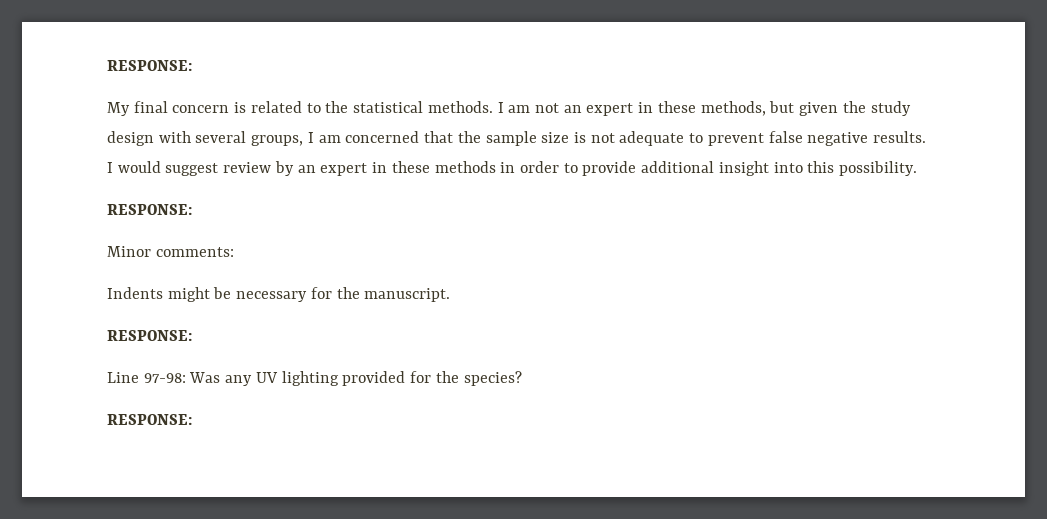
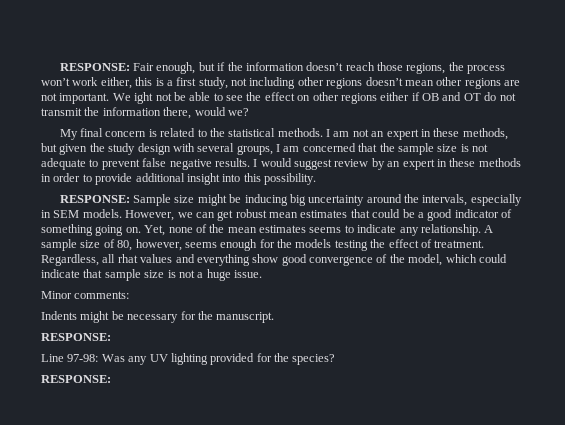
[107,60,192,71] RESPONSE: -> [59,62,506,74] [41,77,520,89] [41,92,516,104] [41,107,249,119] RESPONSE: Fair enough, but if the information doesn’t reach those regions, the process won’t work either, this is a first study, not including other regions doesn’t mean other regions are not important. We ight not be able to see the effect on other regions either if OB and OT do not transmit the information there, would we?
(192, 209) none -> [133,194,522,206] [41,209,512,221] [41,224,494,236] [41,239,485,251] [41,254,507,266] [41,269,262,281] Sample size might be inducing big uncertainty around the intervals, especially in SEM models. However, we can get robust mean estimates that could be a good indicator of something going on. Yet, none of the mean estimates seems to indicate any relationship. A sample size of 80, however, seems enough for the models testing the effect of treatment. Regardless, all rhat values and everything show good convergence of the model, which could indicate that sample size is not a huge issue.

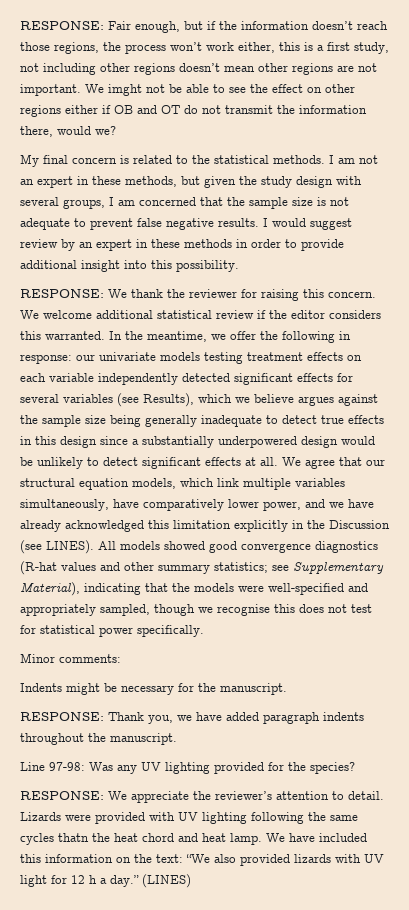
[134,92,154,104] ight -> [108,84,142,96] imght
[133,194,522,206] [41,209,512,221] [41,224,494,236] [41,239,485,251] [41,254,507,266] [41,269,262,281] Sample size might be inducing big uncertainty around the intervals, especially in SEM models. However, we can get robust mean estimates that could be a good indicator of something going on. Yet, none of the mean estimates seems to indicate any relationship. A sample size of 80, however, seems enough for the models testing the effect of treatment. Regardless, all rhat values and everything show good convergence of the model, which could indicate that sample size is not a huge issue. -> [108,289,376,301] [20,310,381,319] [20,331,351,343] [20,352,362,364] [20,373,353,385] [20,393,378,407] [20,415,384,427] [20,436,375,448] [20,457,385,469] [20,478,345,490] [20,499,374,511] [20,520,390,532] [20,540,378,554] [20,561,384,575] [20,582,368,596] [20,604,372,616] [20,625,204,637] We thank the reviewer for raising this concern. We welcome additional statistical review if the editor considers this warranted. In the meantime, we offer the following in response: our univariate models testing treatment effects on each variable independently detected significant effects for several variables (see Results), which we believe argues against the sample size being generally inadequate to detect true effects in this design since a substantially underpowered design would be unlikely to detect significant effects at all. We agree that our structural equation models, which link multiple variables simultaneously, have comparatively lower power, and we have already acknowledged this limitation explicitly in the Discussion (see LINES). All models showed good convergence diagnostics (R-hat values and other summary statistics; see Supplementary Material), indicating that the models were well-specified and appropriately sampled, though we recognise this does not test for statistical power specifically.
(111, 337) none -> [108,712,364,724] [20,733,177,745] Thank you, we have added paragraph indents throughout the manuscript.
(111, 379) none -> [108,791,384,803] [20,812,358,824] [20,833,367,845] [20,854,384,866] [20,874,191,888] We appreciate the reviewer’s attention to detail. Lizards were provided with UV lighting following the same cycles thatn the heat chord and heat lamp. We have included this information on the text: “We also provided lizards with UV light for 12 h a day.” (LINES)

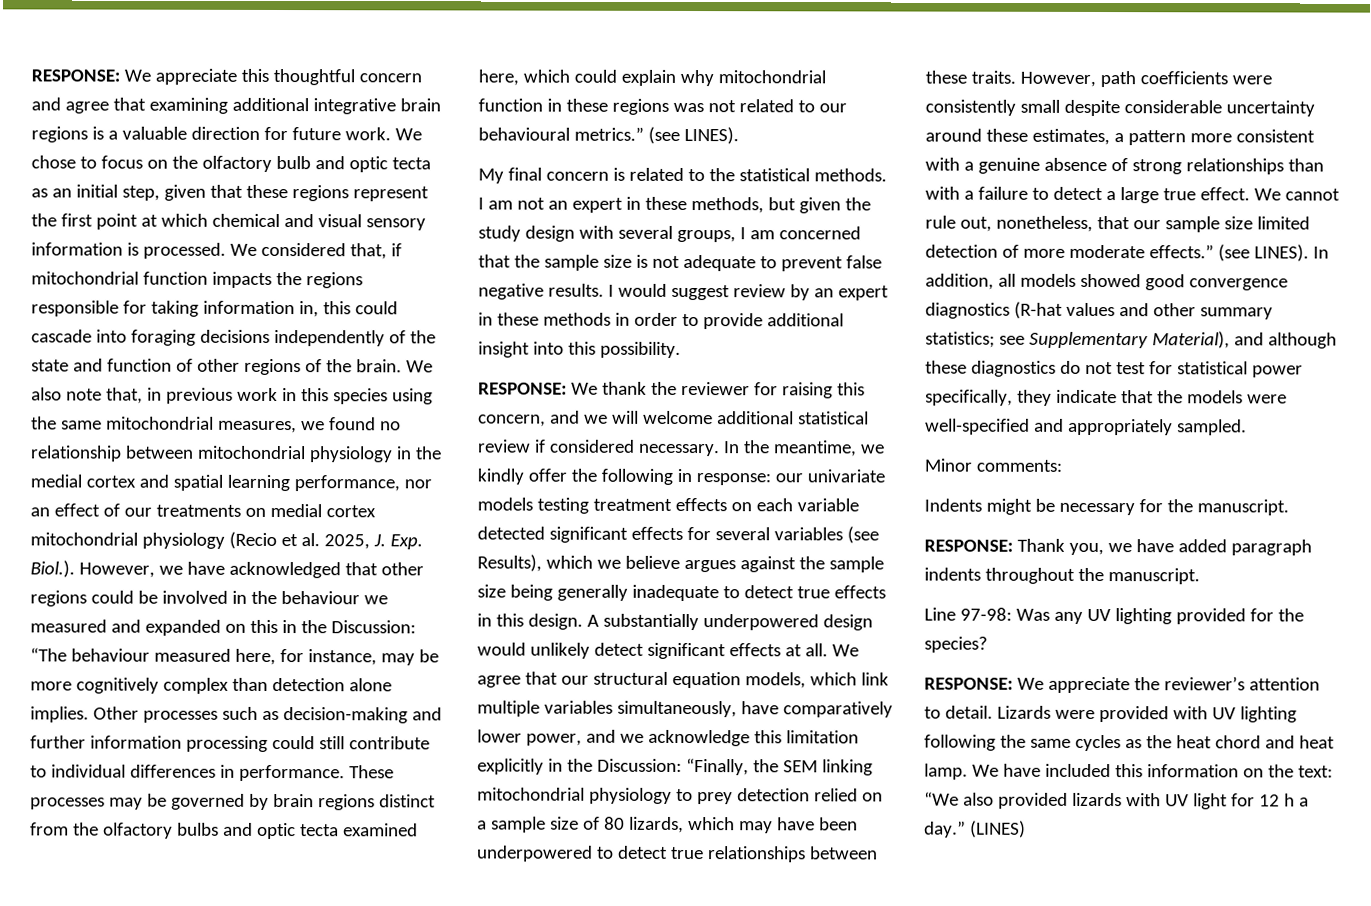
[20,21,388,33] [20,42,389,54] [20,63,377,75] [20,84,355,96] [20,105,367,117] [20,126,116,137] RESPONSE: Fair enough, but if the information doesn’t reach those regions, the process won’t work either, this is a first study, not including other regions doesn’t mean other regions are not important. We imght not be able to see the effect on other regions either if OB and OT do not transmit the information there, would we? -> [31,68,422,86] [31,97,441,115] [31,126,422,143] [31,155,431,173] [31,184,429,202] [31,213,426,231] [31,242,402,260] [31,271,363,289] [31,300,398,318] [31,329,436,347] [31,358,433,376] [31,387,433,405] [31,416,401,434] [30,445,442,463] [30,474,432,492] [30,503,376,518] [30,531,423,550] [30,560,424,579] [30,590,388,607] [30,619,416,636] [30,647,439,666] [30,677,392,694] [30,706,442,724] [30,735,430,752] [30,764,394,782] [30,793,436,811] [30,822,418,840] [478,69,826,87] [478,98,847,115] [478,126,739,145] RESPONSE: We appreciate this thoughtful concern and agree that examining additional integrative brain regions is a valuable direction for future work. We chose to focus on the olfactory bulb and optic tecta as an initial step, given that these regions represent the first point at which chemical and visual sensory information is processed. We considered that, if mitochondrial function impacts the regions responsible for taking information in, this could cascade into foraging decisions independently of the state and function of other regions of the brain. We also note that, in previous work in this species using the same mitochondrial measures, we found no relationship between mitochondrial physiology in the medial cortex and spatial learning performance, nor an effect of our treatments on medial cortex mitochondrial physiology (Recio et al. 2025, J. Exp. Biol.). However, we have acknowledged that other regions could be involved in the behaviour we measured and expanded on this in the Discussion: “The behaviour measured here, for instance, may be more cognitively complex than detection alone implies. Other processes such as decision-making and further information processing could still contribute to individual differences in performance. These processes may be governed by brain regions distinct from the olfactory bulbs and optic tecta examined here, which could explain why mitochondrial function in these regions was not related to our behavioural metrics.” (see LINES).
[328,291,376,298] [20,310,39,319] concern. We -> [478,410,639,427] concern, and we will
[269,310,381,319] [20,331,105,340] the editor considers this warranted. -> [549,439,720,457] considered necessary.
(226, 337) none -> [477,468,524,485] kindly
[98,373,178,385] independently -> (859, 505) none
[60,436,139,448] design since a -> [527,613,599,630] design. A
[20,457,99,469] be unlikely to -> [529,642,590,659] unlikely
[348,499,374,508] [20,520,144,532] have already acknowledged -> [647,729,750,747] acknowledge
[329,520,390,529] [20,540,116,554] Discussion (see LINES). All -> [596,758,873,776] [477,787,883,805] [477,816,858,834] [477,845,878,863] [925,70,1272,88] [925,99,1315,117] [925,128,1315,146] [925,157,1324,175] [925,186,1340,204] [925,215,1310,233] [925,244,1329,262] [925,273,1016,290] Discussion: “Finally, the SEM linking mitochondrial physiology to prey detection relied on a sample size of 80 lizards, which may have been underpowered to detect true relationships between these traits. However, path coefficients were consistently small despite considerable uncertainty around these estimates, a pattern more consistent with a genuine absence of strong relationships than with a failure to detect a large true effect. We cannot rule out, nonetheless, that our sample size limited detection of more moderate effects.” (see LINES). In addition, all
[84,583,141,595] indicating -> [1233,332,1337,349] [925,360,1303,378] [925,389,1117,406] and although these diagnostics do not test for statistical power specifically, they indicate
[100,604,372,616] [20,625,204,637] sampled, though we recognise this does not test for statistical power specifically. -> [1176,419,1247,436] sampled.
[58,833,89,842] thatn -> [1124,739,1142,749] as

